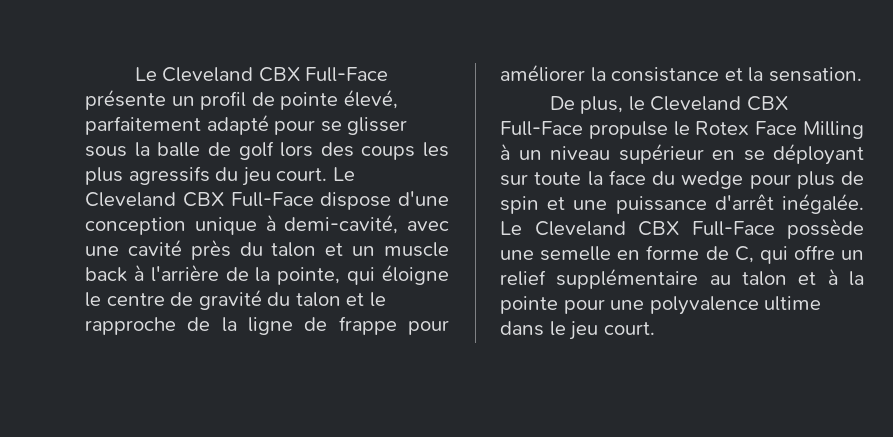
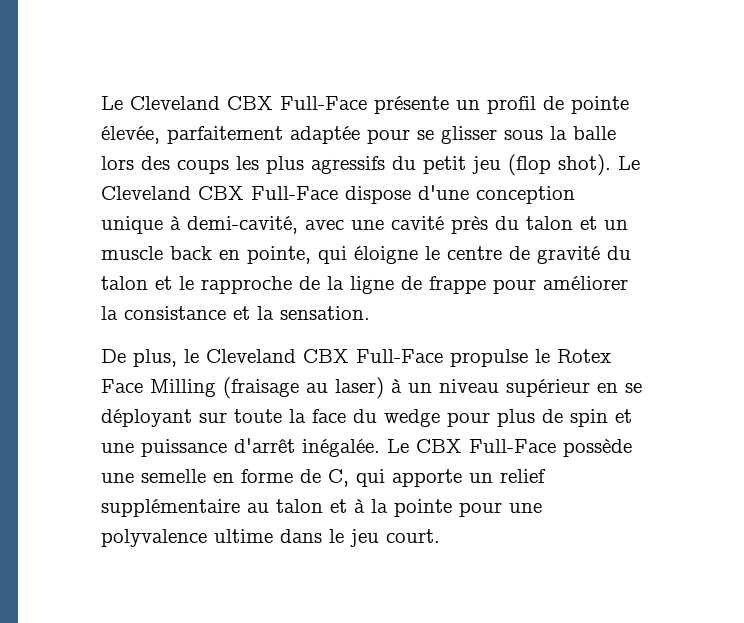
[343,89,398,109] [85,114,269,135] élevé, parfaitement adapté -> [101,126,360,144] élevée, parfaitement adaptée
[207,141,274,160] de golf -> (616, 133) none
[241,167,328,186] jeu court. -> [423,154,611,176] petit jeu (flop shot).
[133,264,271,282] à l'arrière de la -> [219,250,240,260] en
(864, 130) none -> [223,377,384,399] (fraisage au laser)
[534,221,626,236] Cleveland -> (409, 446) none
[793,245,835,260] offre -> [392,469,462,487] apporte

